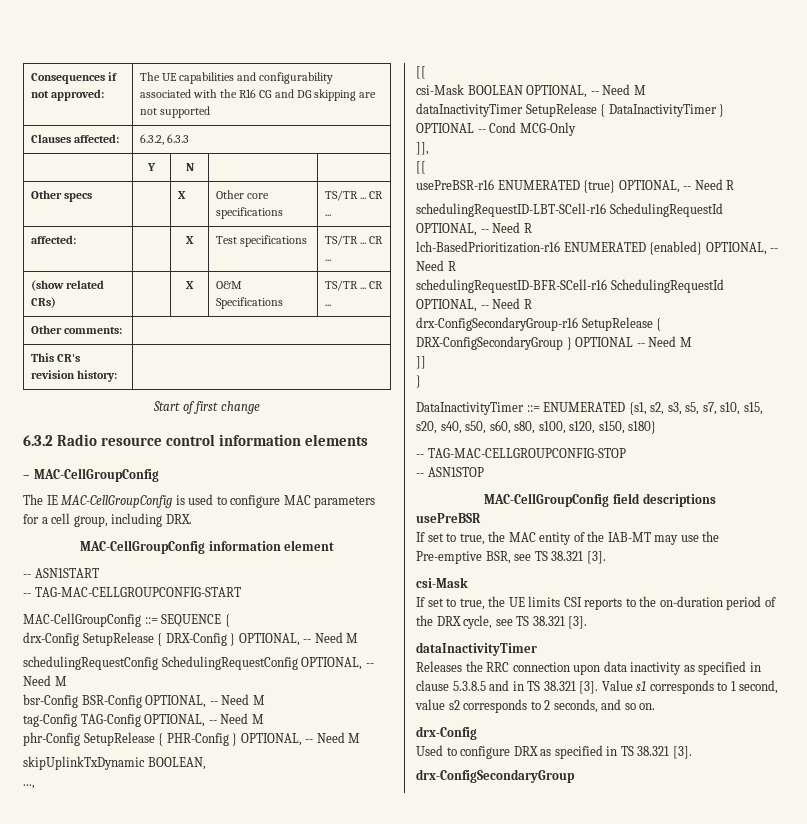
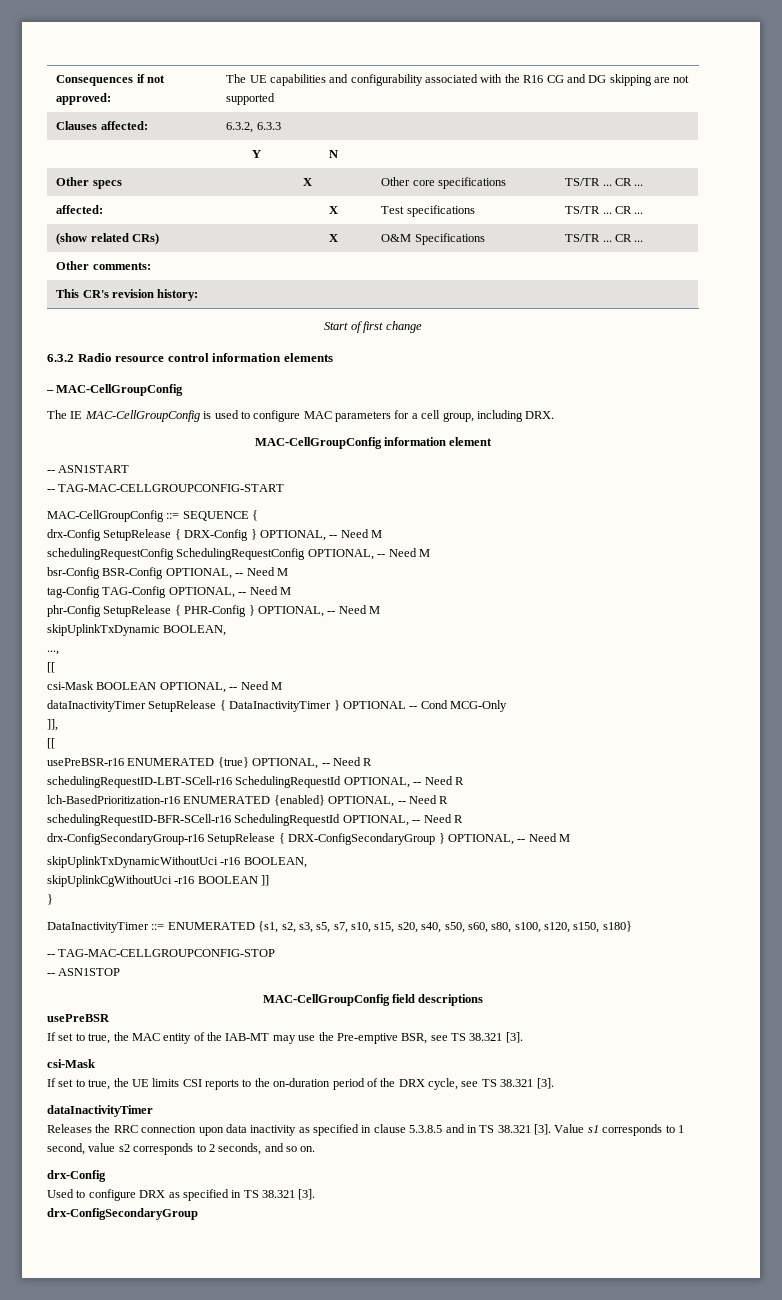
[575,336,692,347] OPTIONAL -- Need M // -> [447,833,570,845] [47,856,307,868] [47,875,258,887] OPTIONAL, -- Need M // skipUplinkTxDynamicWithoutUci -r16 BOOLEAN, // skipUplinkCgWithoutUci -r16 BOOLEAN

